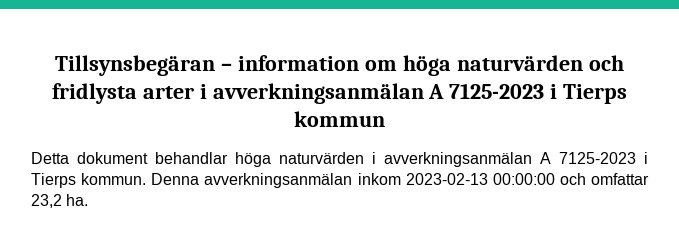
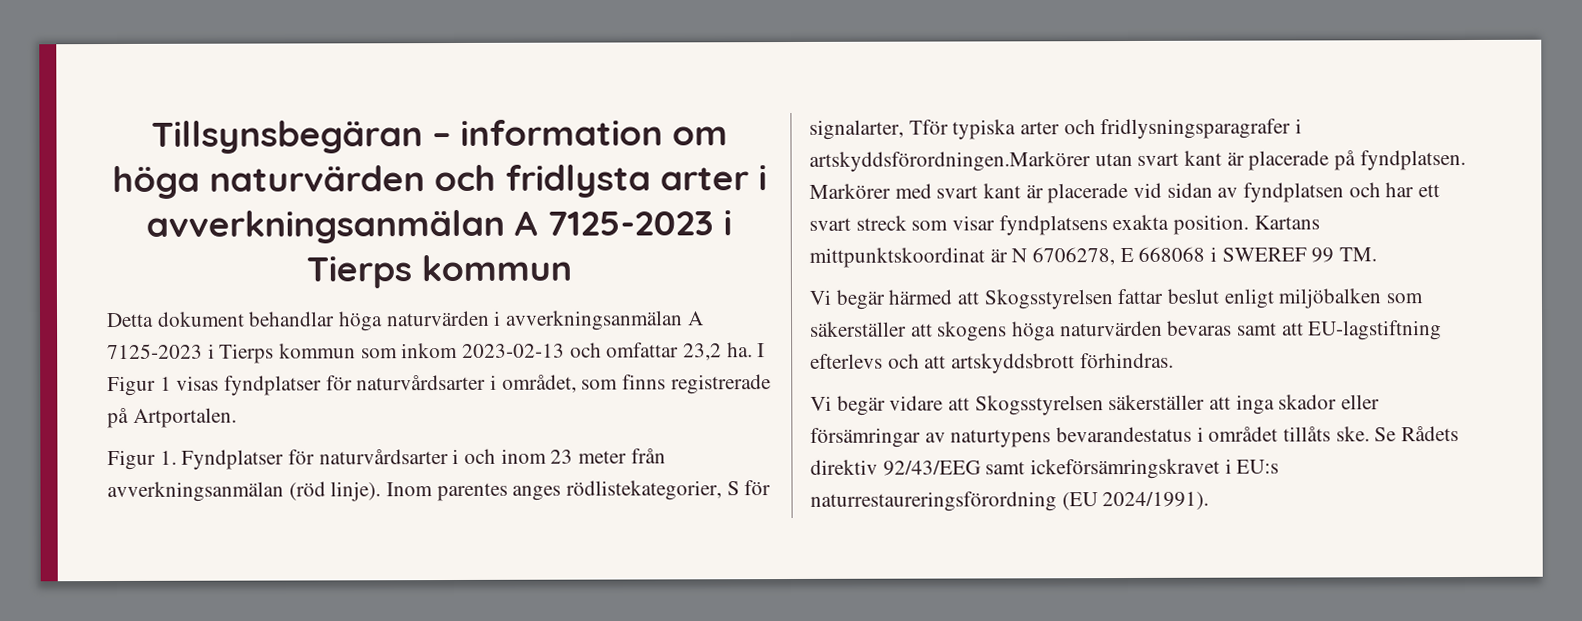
[81,173,353,188] kommun. Denna avverkningsanmälan -> [279,343,398,359] kommun som
[492,173,555,185] 00:00:00 -> (566, 350) none
(89, 200) none -> [757,343,766,358] [107,374,771,397] [107,407,237,429] [107,448,666,471] [107,480,772,503] [809,118,1303,140] [809,149,1466,172] [809,182,1441,204] [809,214,1320,236] [809,246,1378,268] [809,288,1424,310] [810,320,1443,342] [810,352,1174,374] [810,394,1381,416] [810,426,1460,448] [810,458,1280,480] [810,491,1210,512] I Figur 1 visas fyndplatser för naturvårdsarter i området, som finns registrerade på Artportalen. // Figur 1. Fyndplatser för naturvårdsarter i och inom 23 meter från avverkningsanmälan (röd linje). Inom parentes anges rödlistekategorier, S för signalarter, Tför typiska arter och fridlysningsparagrafer i artskyddsförordningen.Markörer utan svart kant är placerade på fyndplatsen. Markörer med svart kant är placerade vid sidan av fyndplatsen och har ett svart streck som visar fyndplatsens exakta position. Kartans mittpunktskoordinat är N 6706278, E 668068 i SWEREF 99 TM. // Vi begär härmed att Skogsstyrelsen fattar beslut enligt miljöbalken som säkerställer att skogens höga naturvärden bevaras samt att EU-lagstiftning efterlevs och att artskyddsbrott förhindras. // Vi begär vidare att Skogsstyrelsen säkerställer att inga skador eller försämringar av naturtypens bevarandestatus i området tillåts ske. Se Rådets direktiv 92/43/EEG samt ickeförsämringskravet i EU:s naturrestaureringsförordning (EU 2024/1991).

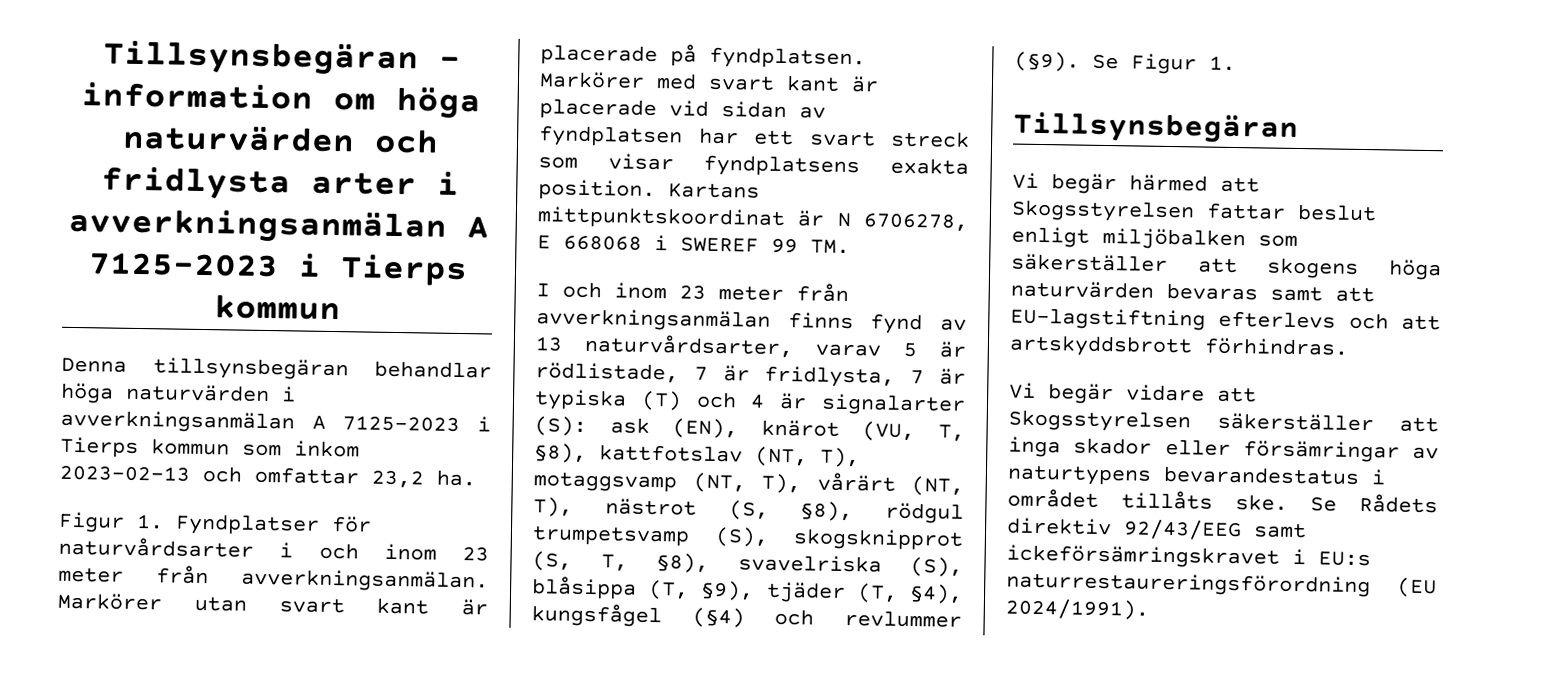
[107,311,245,328] Detta dokument -> [61,357,349,381] Denna tillsynsbegäran
[757,343,766,358] [107,374,771,397] [107,407,237,429] I Figur 1 visas fyndplatser för naturvårdsarter i området, som finns registrerade på Artportalen. -> (476, 478) none
[107,480,772,503] [809,118,1303,140] [809,151,1091,172] avverkningsanmälan (röd linje). Inom parentes anges rödlistekategorier, S för signalarter, Tför typiska arter och fridlysningsparagrafer i artskyddsförordningen.Markörer -> [241,568,489,593] [57,592,162,611] avverkningsanmälan. Markörer
[1348,182,1381,198] och -> (683, 136) none
(1378, 254) none -> [536,281,849,303] [536,308,967,335] [535,333,966,359] [535,362,966,388] [534,389,966,416] [534,416,965,442] [534,443,860,468] [533,472,964,496] [533,497,964,524] [532,526,964,551] [532,551,963,577] [531,576,963,604] [531,603,962,628] [1014,51,1236,75] [1013,111,1299,144] // I och inom 23 meter från avverkningsanmälan finns fynd av 13 naturvårdsarter, varav 5 är rödlistade, 7 är fridlysta, 7 är typiska (T) och 4 är signalarter (S): ask (EN), knärot (VU, T, §8), kattfotslav (NT, T), motaggsvamp (NT, T), vårärt (NT, T), nästrot (S, §8), rödgul trumpetsvamp (S), skogsknipprot (S, T, §8), svavelriska (S), blåsippa (T, §9), tjäder (T, §4), kungsfågel (§4) och revlummer (§9). Se Figur 1. // Tillsynsbegäran

